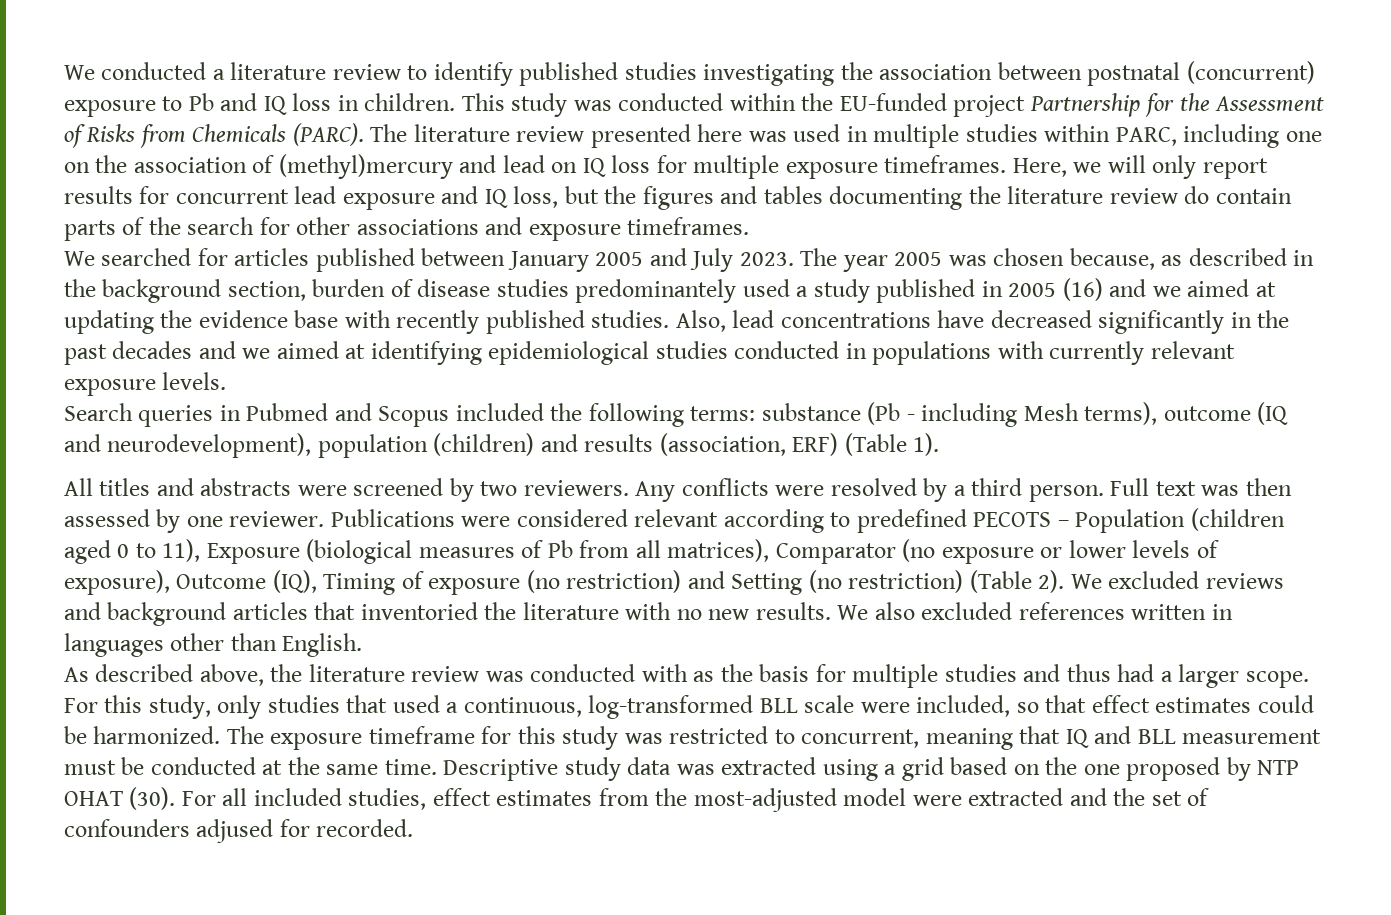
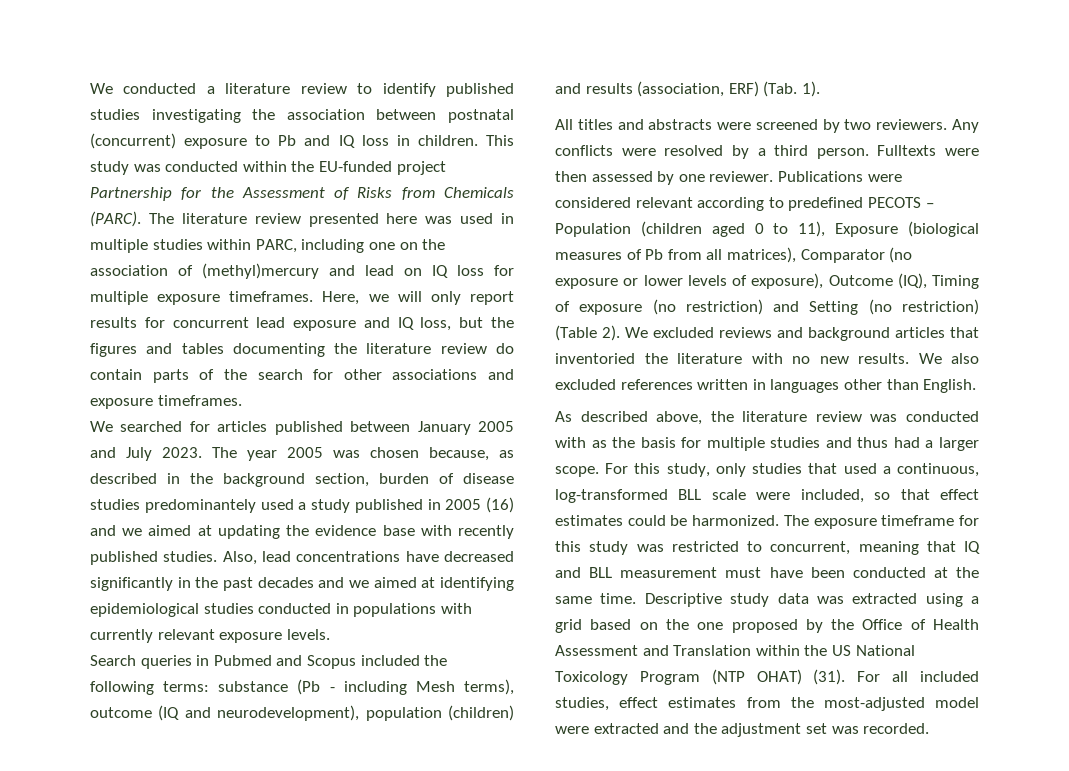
[844,433,907,456] (Table -> [763,81,798,97] (Tab.
[1110,478,1240,496] Full text was -> [877,145,979,156] Fulltexts were
[121,757,145,775] be -> [769,567,845,578] have been
[1257,760,1300,775] [64,787,176,810] NTP OHAT (30). -> [831,619,979,630] [555,645,915,656] [555,669,846,685] the Office of Health Assessment and Translation within the US National Toxicology Program (NTP OHAT) (31).
[1151,788,1210,806] [64,819,310,843] set of confounders adjused for -> [721,723,859,737] adjustment set was

